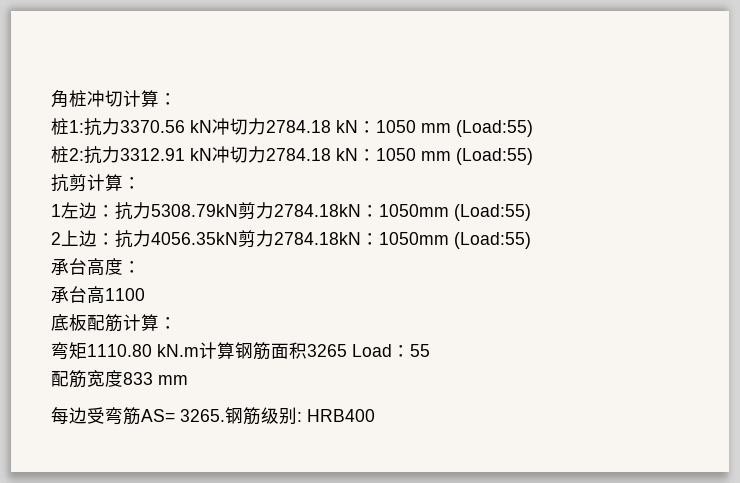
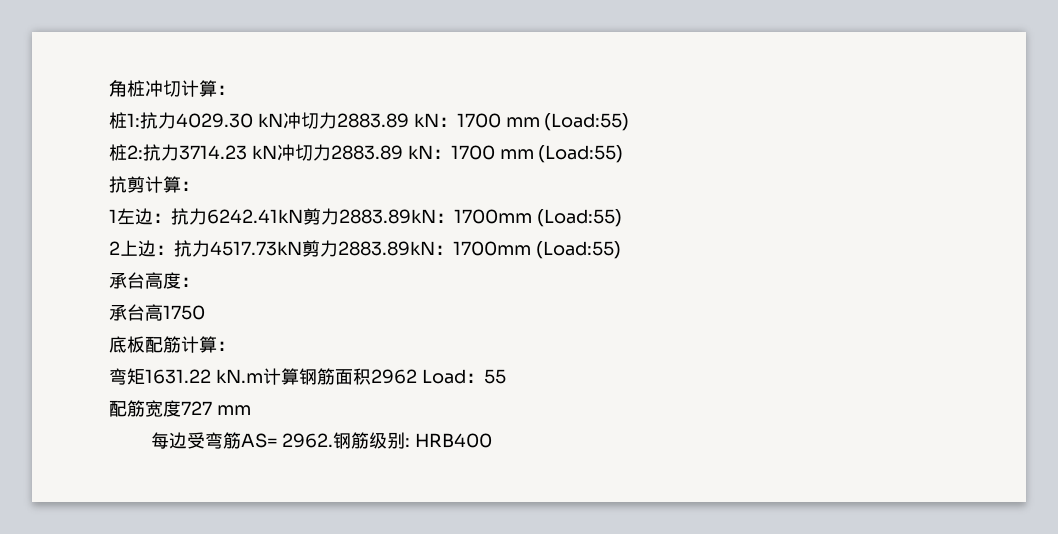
[120,118,416,135] 3370.56 kN冲切力2784.18 kN：1050 -> [176,112,501,129] 4029.30 kN冲切力2883.89 kN：1700
[120,146,416,163] 3312.91 kN冲切力2784.18 kN：1050 -> [179,144,495,161] 3714.23 kN冲切力2883.89 kN：1700
[151,202,449,220] 5308.79kN剪力2784.18kN：1050mm -> [207,208,532,225] 6242.41kN剪力2883.89kN：1700mm
[151,230,449,248] 4056.35kN剪力2784.18kN：1050mm -> [210,240,531,257] 4517.73kN剪力2883.89kN：1700mm
[105,288,145,301] 1100 -> [163,305,205,320] 1750
[87,344,152,357] 1110.80 -> [145,369,211,384] 1631.22
[307,344,347,357] 3265 -> [370,369,417,384] 2962
[123,372,153,385] 833 -> [181,401,212,415] 727
[180,409,225,422] 3265. -> [282,433,334,448] 2962.

